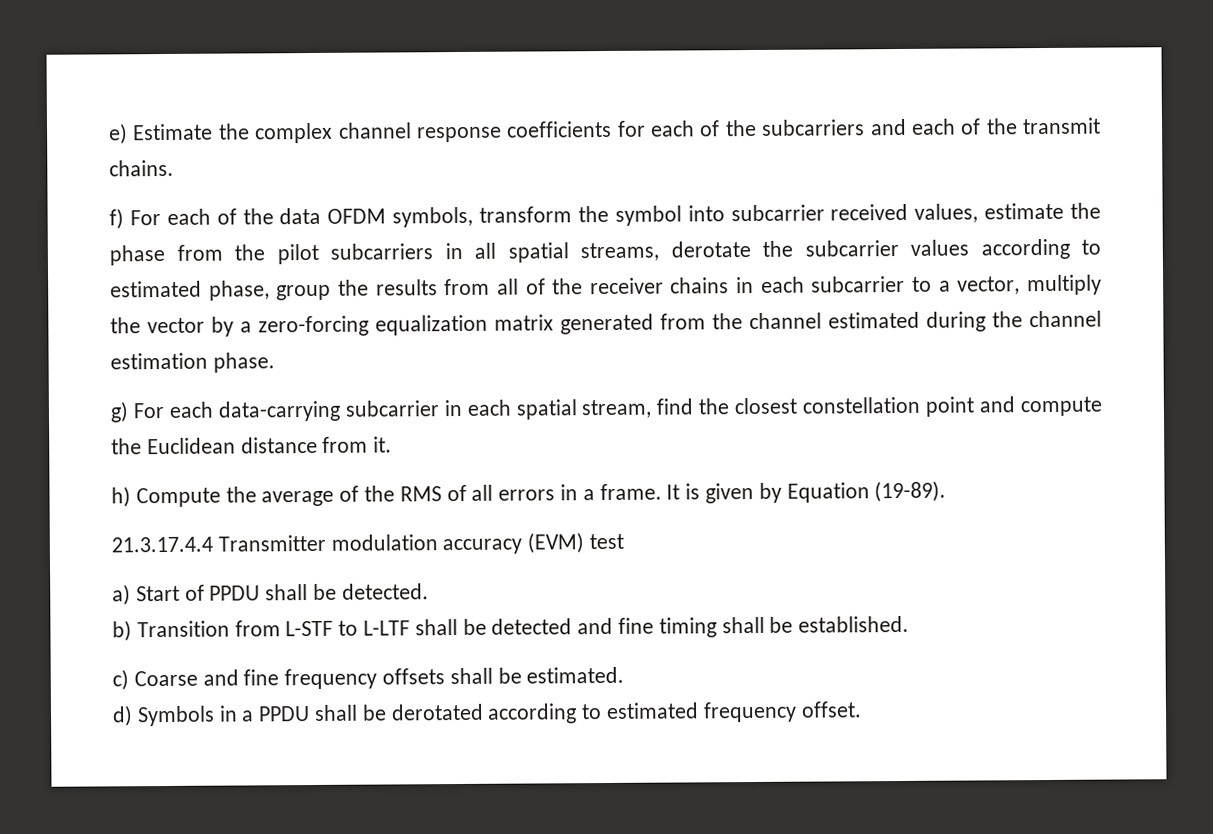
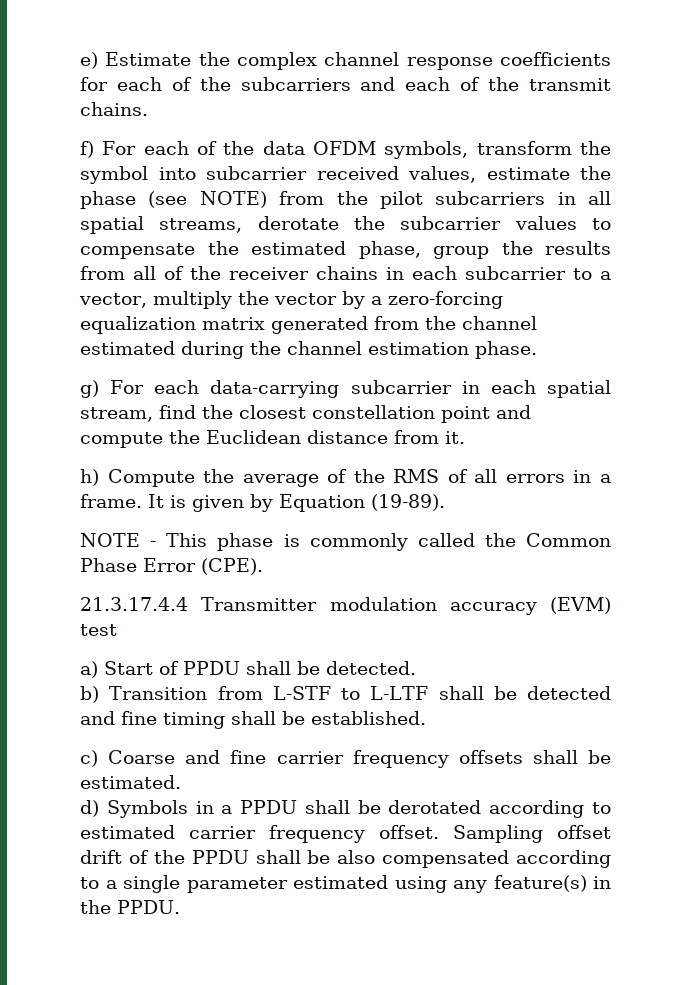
(165, 255) none -> [148,191,267,208] (see NOTE)
[980,238,1101,260] according to -> [591,218,611,230] [80,241,239,259] to compensate the
(947, 491) none -> [80,533,611,551] [80,558,263,575] // NOTE - This phase is commonly called the Common Phase Error (CPE).
(280, 677) none -> [276,751,344,764] carrier
(700, 711) none -> [189,826,256,839] carrier
(862, 709) none -> [453,825,611,843] [80,850,611,868] [80,875,611,893] [80,900,180,914] Sampling offset drift of the PPDU shall be also compensated according to a single parameter estimated using any feature(s) in the PPDU.

